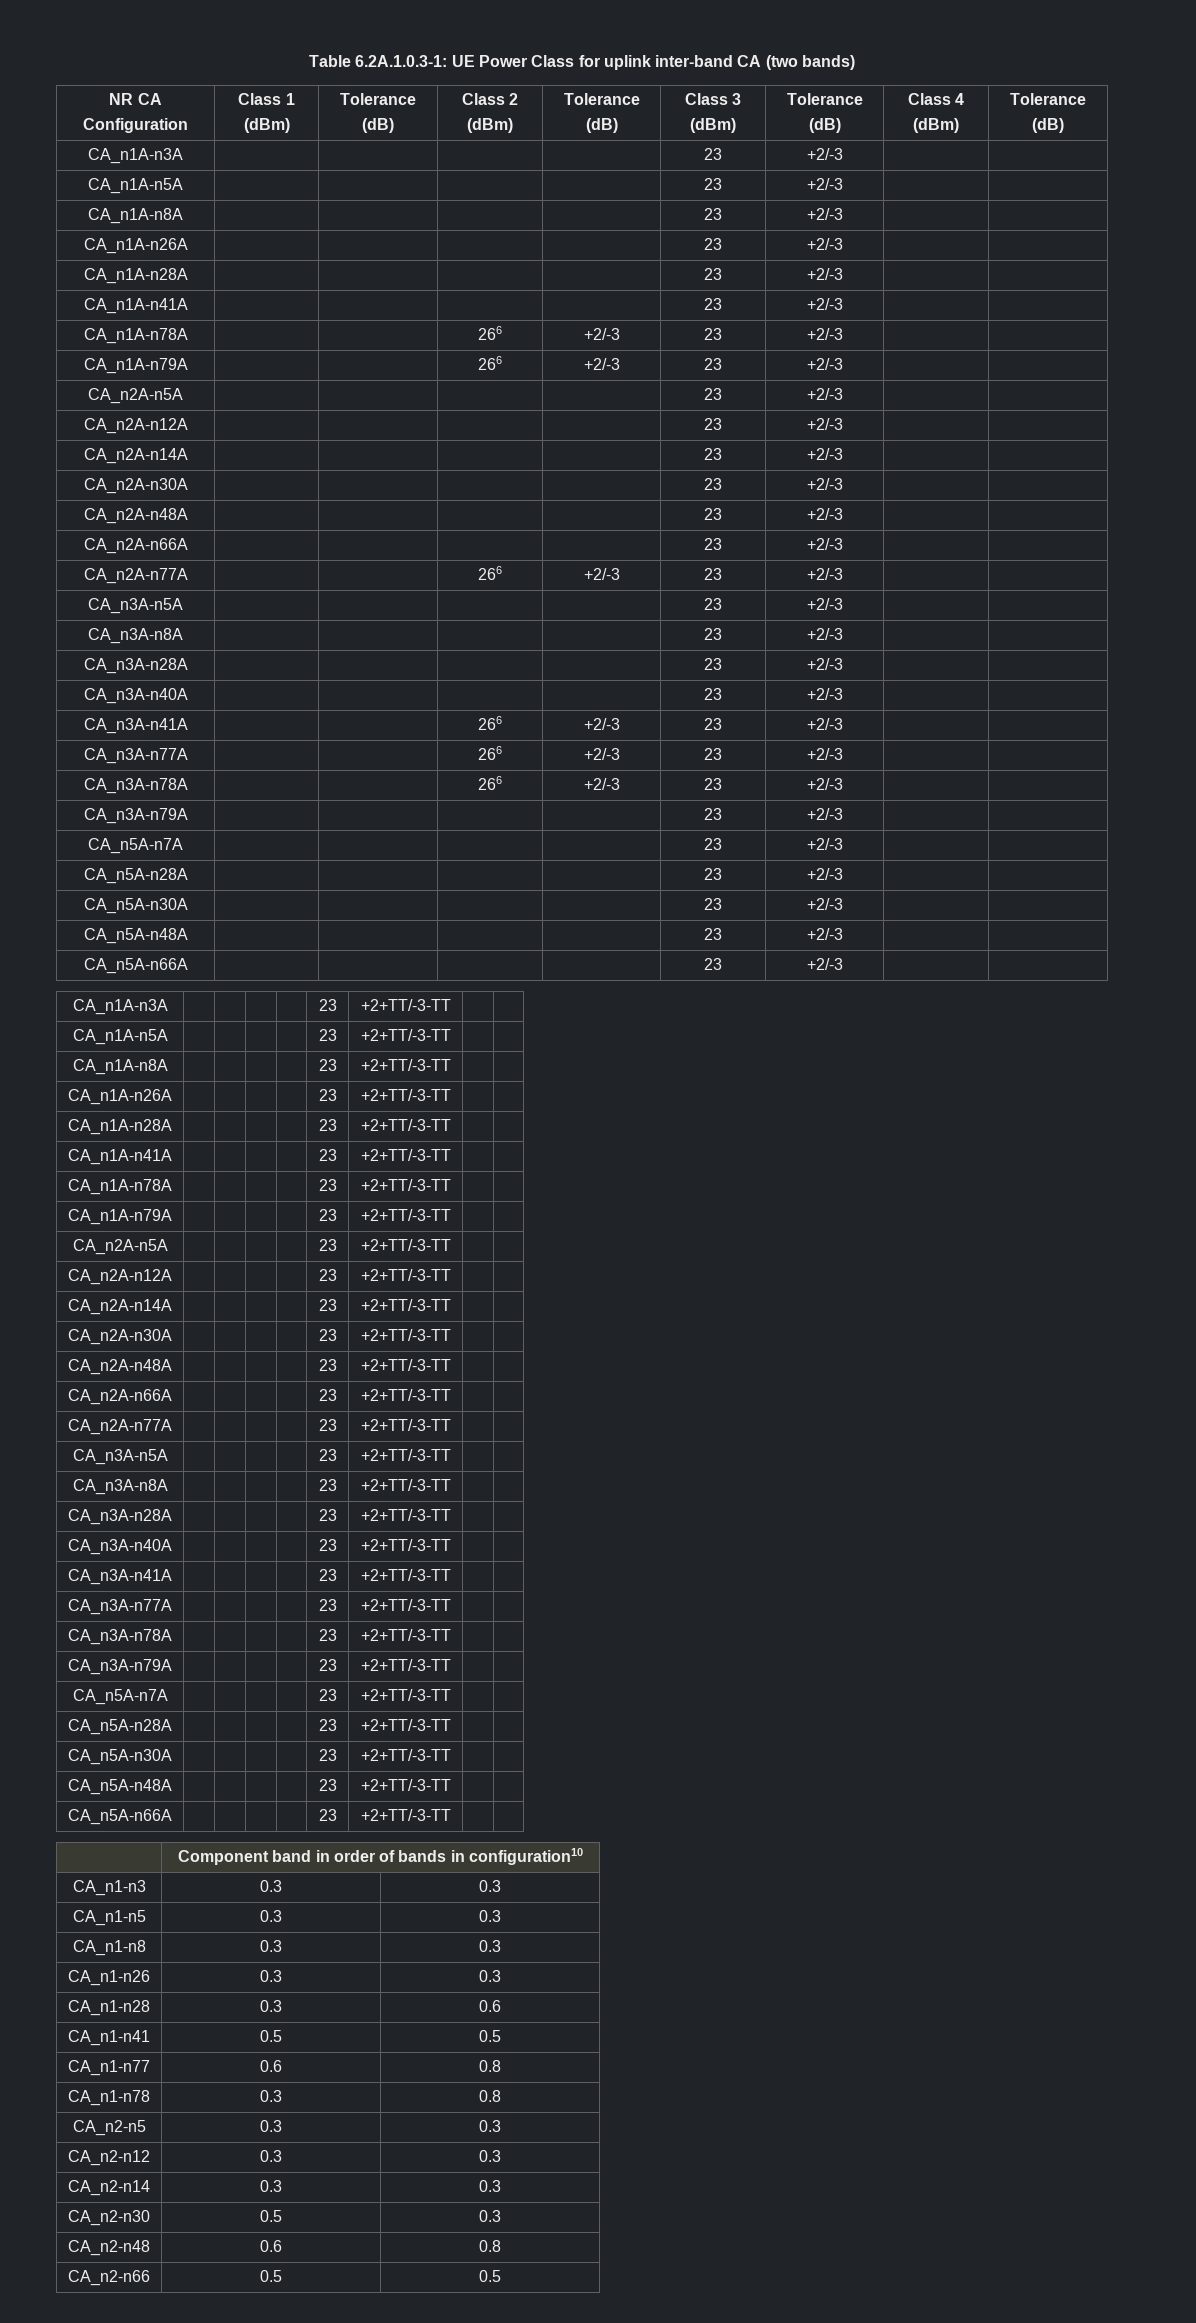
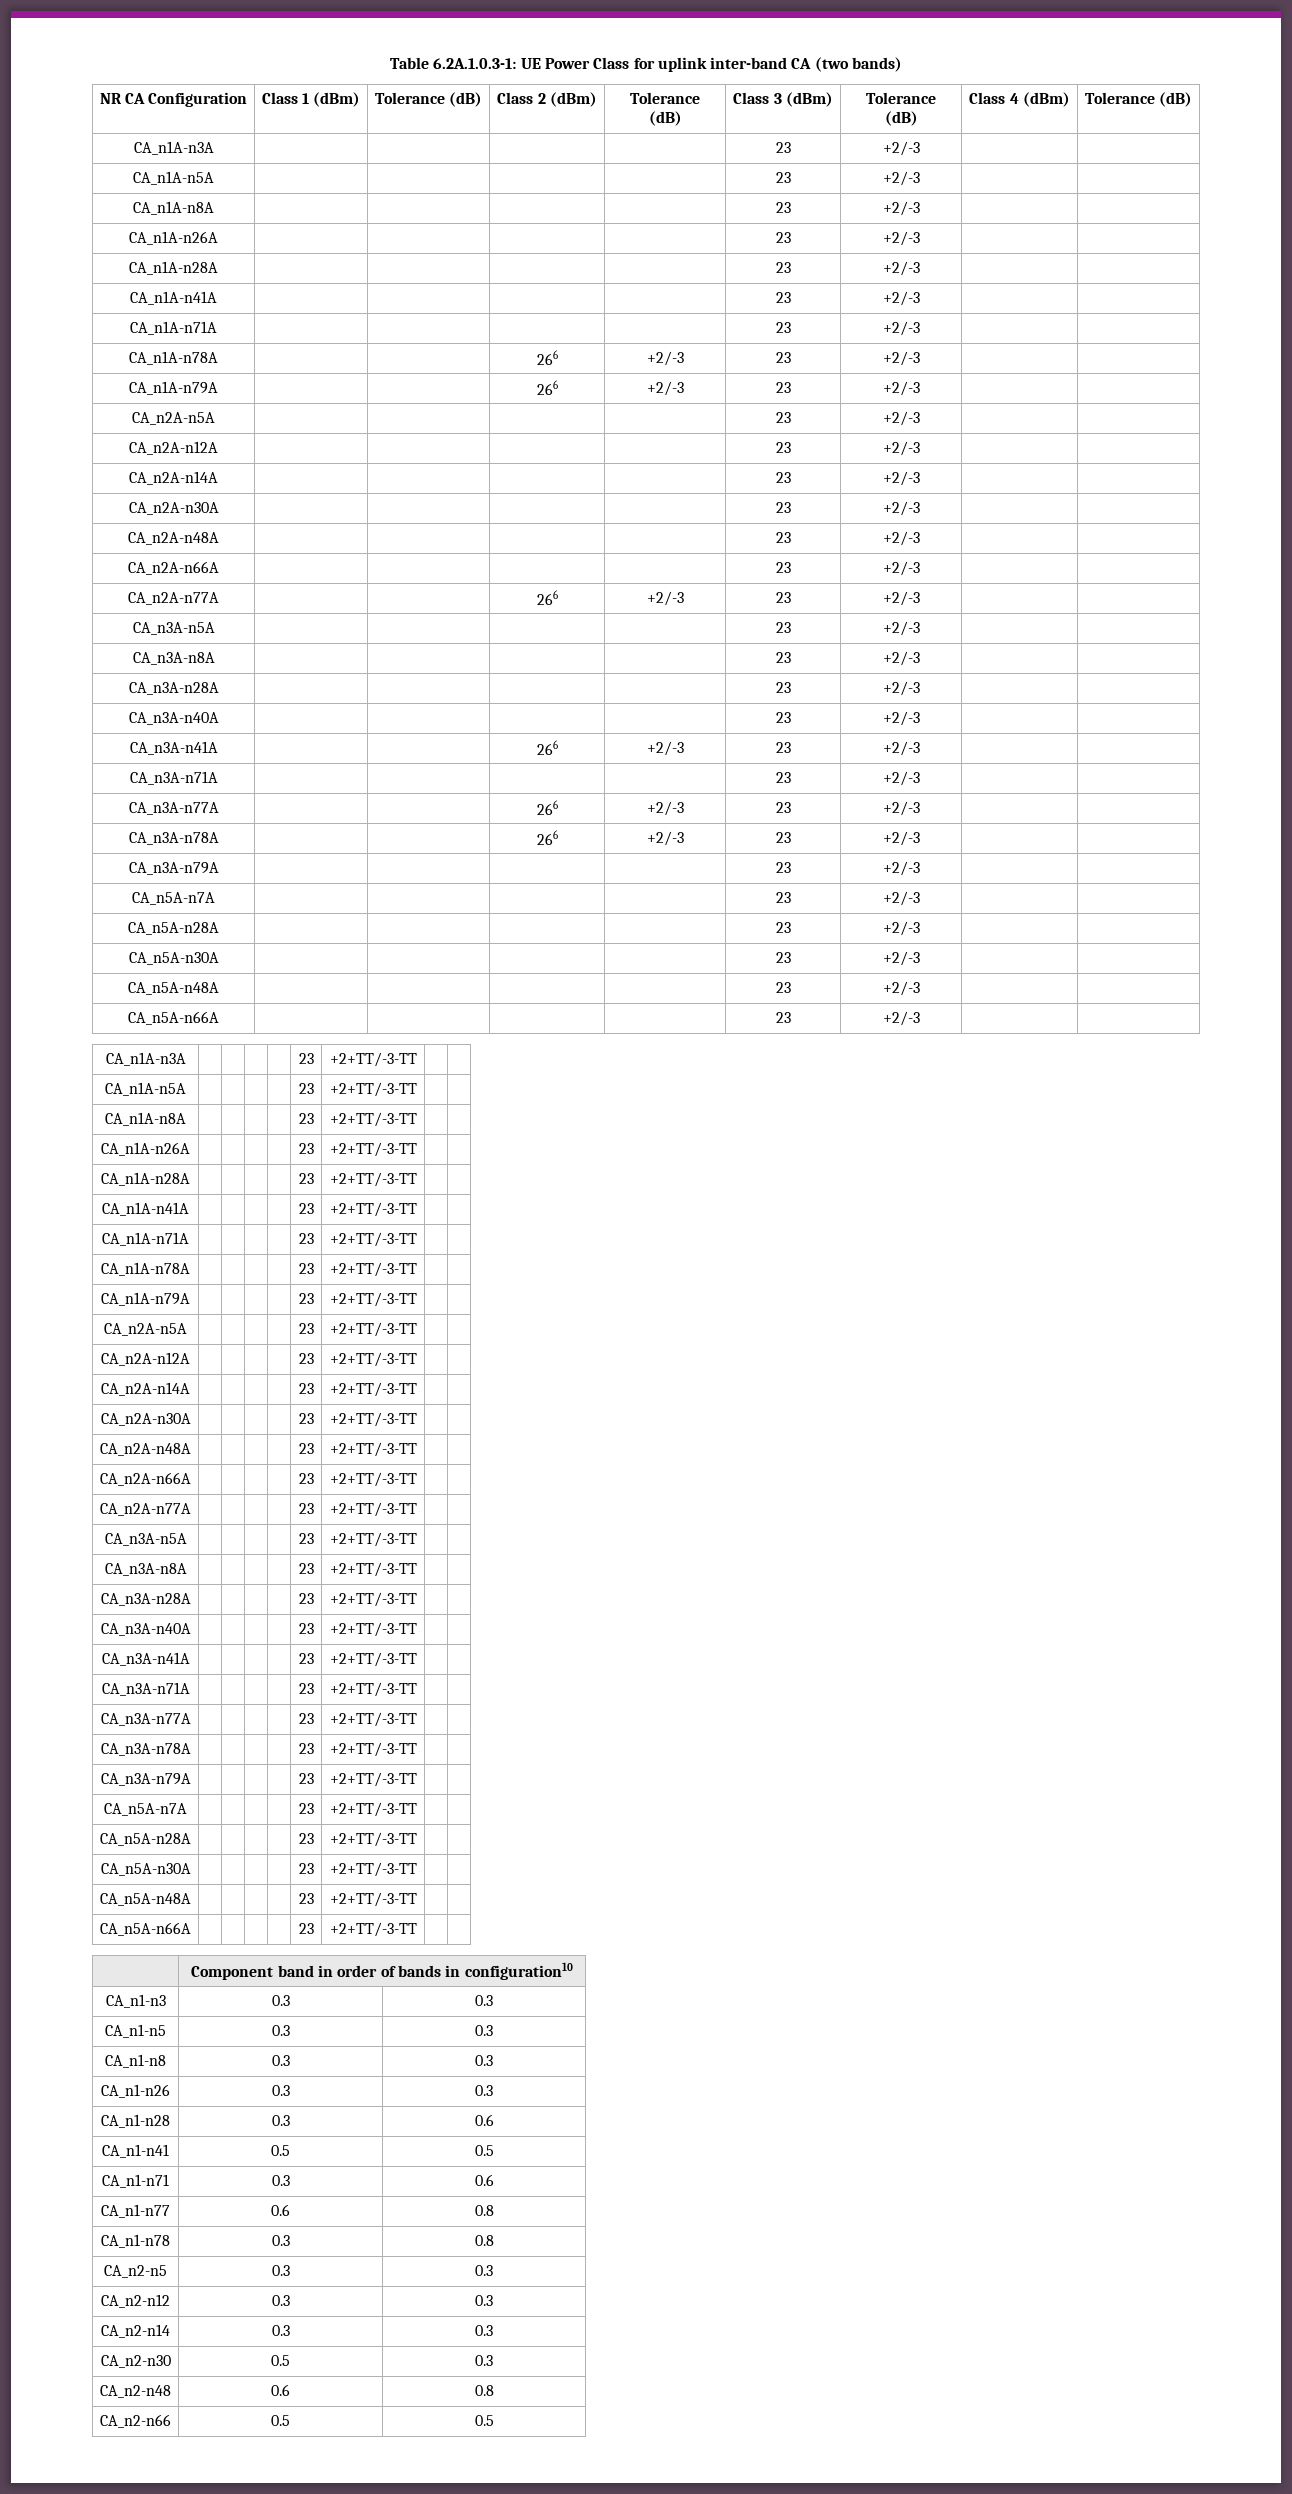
(843, 304) none -> [130,321,217,335] [775,322,791,333] [882,321,920,336] // CA_n1A-n71A | | | | | 23 | +2/-3 | |
(843, 724) none -> [129,771,218,785] [775,772,791,783] [882,771,920,786] // CA_n3A-n71A | | | | | 23 | +2/-3 | |
(451, 1155) none -> [102,1232,189,1246] [298,1233,314,1244] [329,1232,417,1247] // CA_n1A-n71A | | | | | 23 | +2+TT/-3-TT | |
(451, 1575) none -> [101,1682,190,1696] [298,1683,314,1694] [329,1682,417,1697] // CA_n3A-n71A | | | | | 23 | +2+TT/-3-TT | |
(502, 2036) none -> [102,2174,169,2188] [271,2175,290,2186] [474,2174,494,2186] // CA_n1-n71 | 0.3 | 0.6

